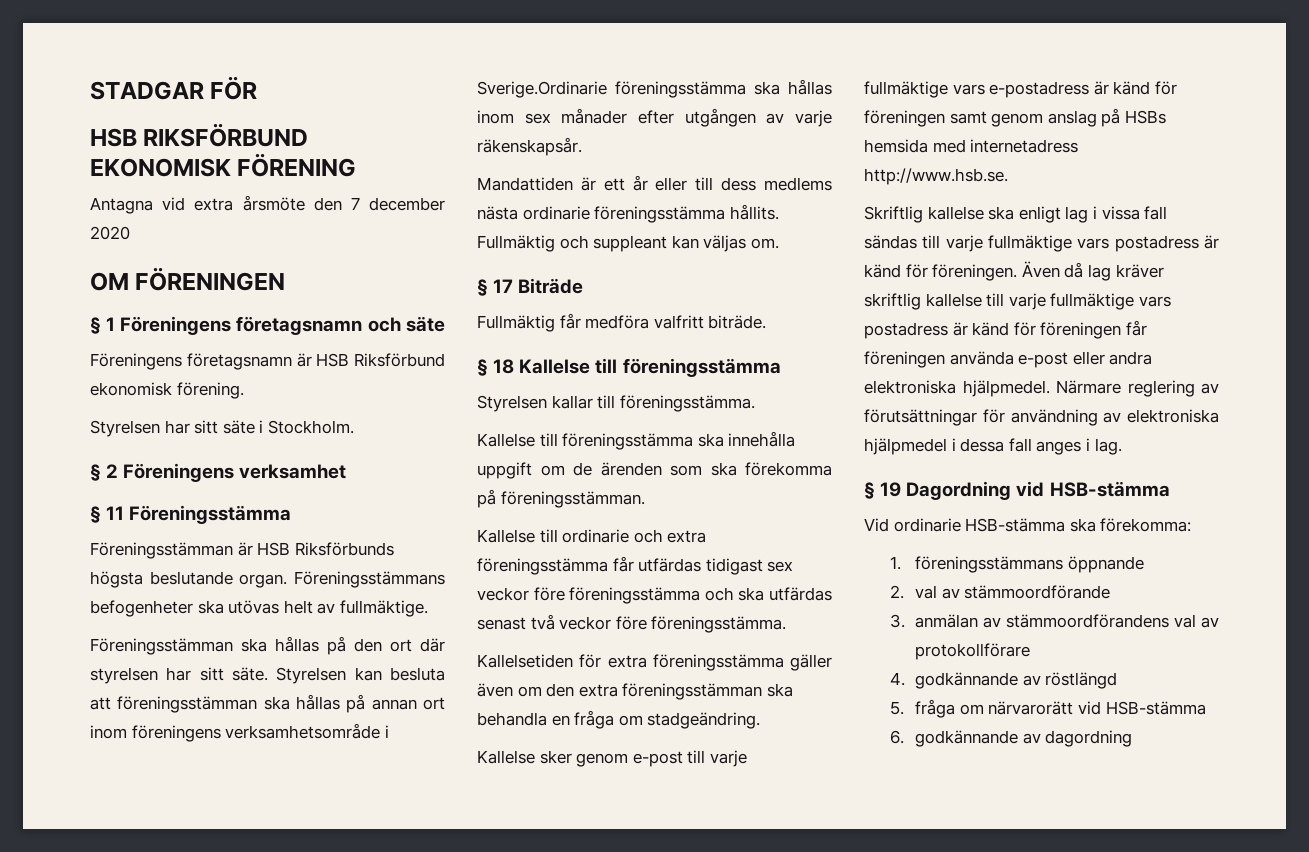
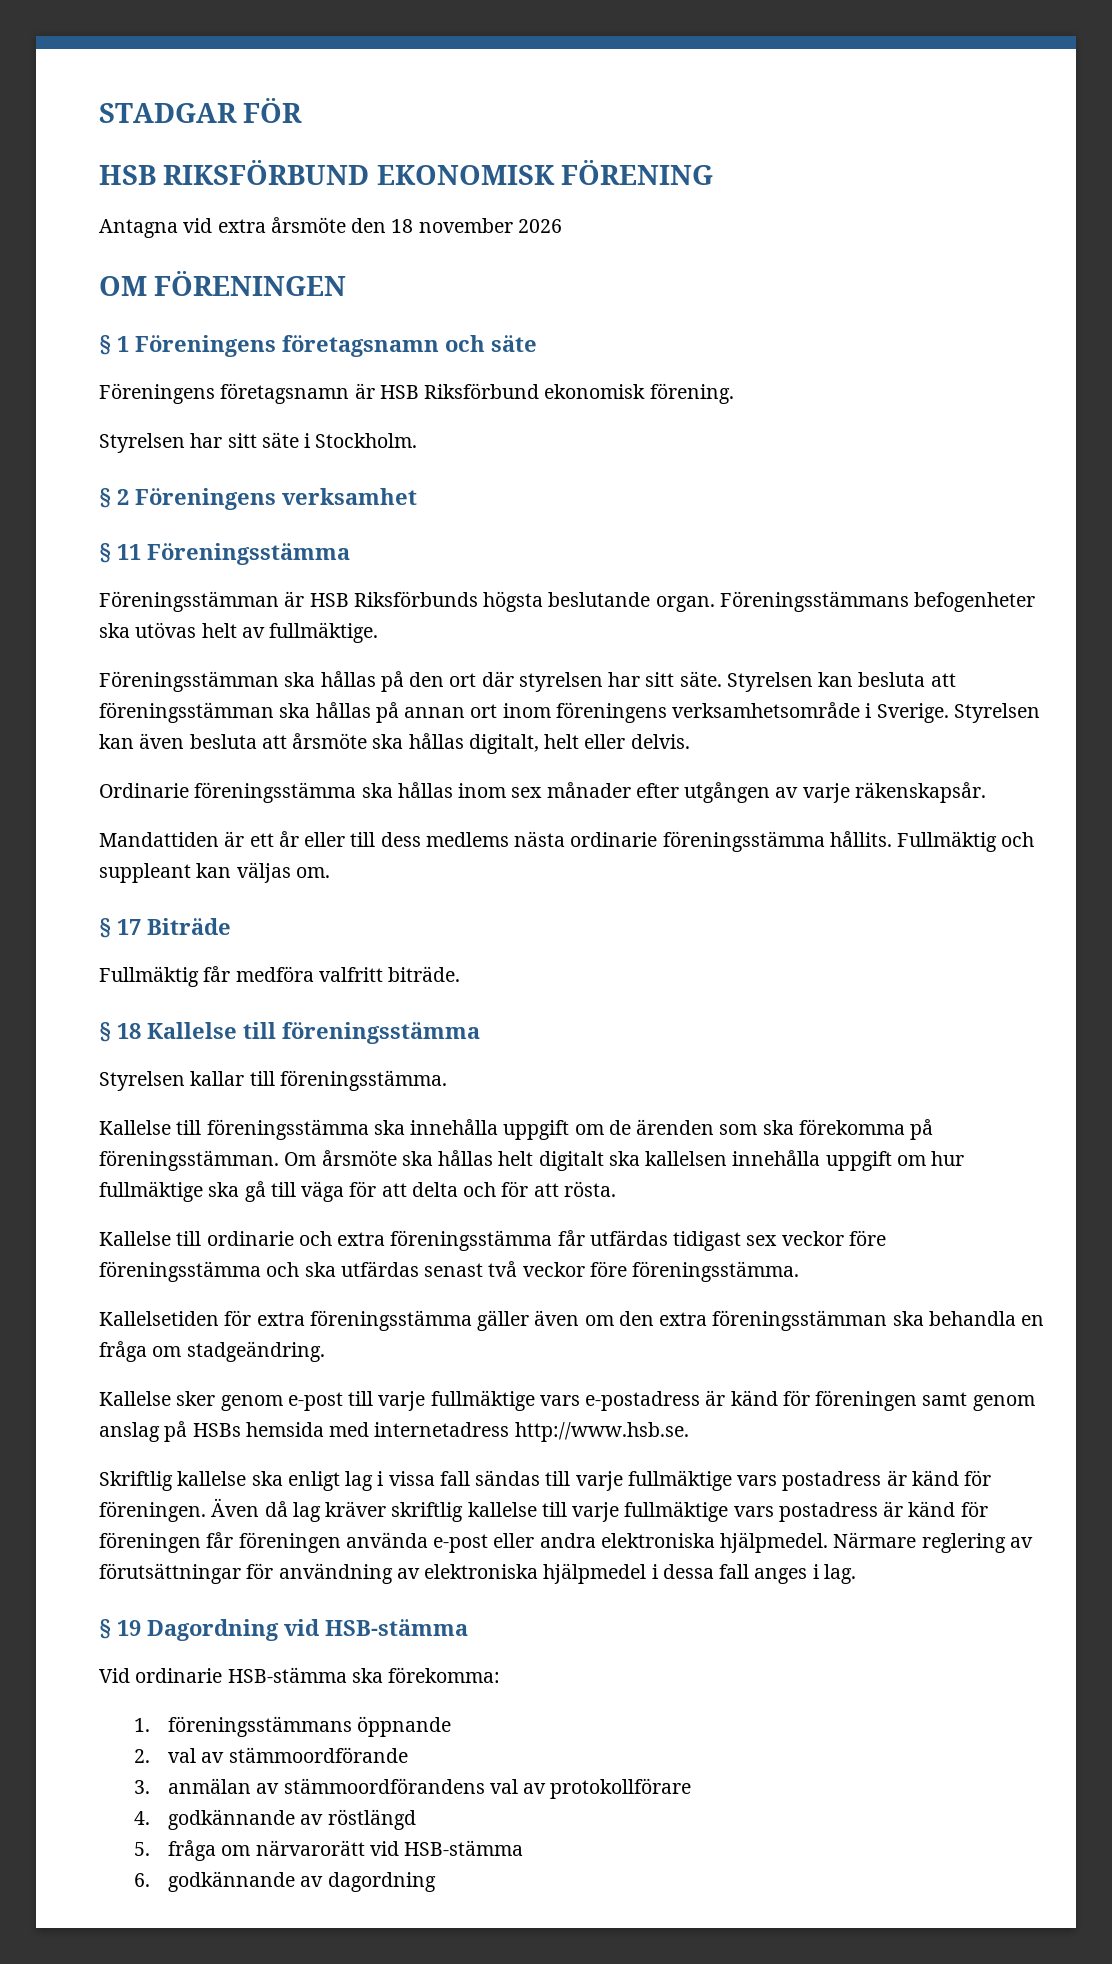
[350,197,445,211] [90,226,130,240] 7 december 2020 -> [391,218,562,233] 18 november 2026
[477,81,607,98] Sverige.Ordinarie -> [876,703,1040,723] [99,733,690,754] [99,783,189,798] Sverige. Styrelsen kan även besluta att årsmöte ska hållas digitalt, helt eller delvis. // Ordinarie
(645, 499) none -> [284,1150,965,1171] [99,1181,616,1202] Om årsmöte ska hållas helt digitalt ska kallelsen innehålla uppgift om hur fullmäktige ska gå till väga för att delta och för att rösta.

